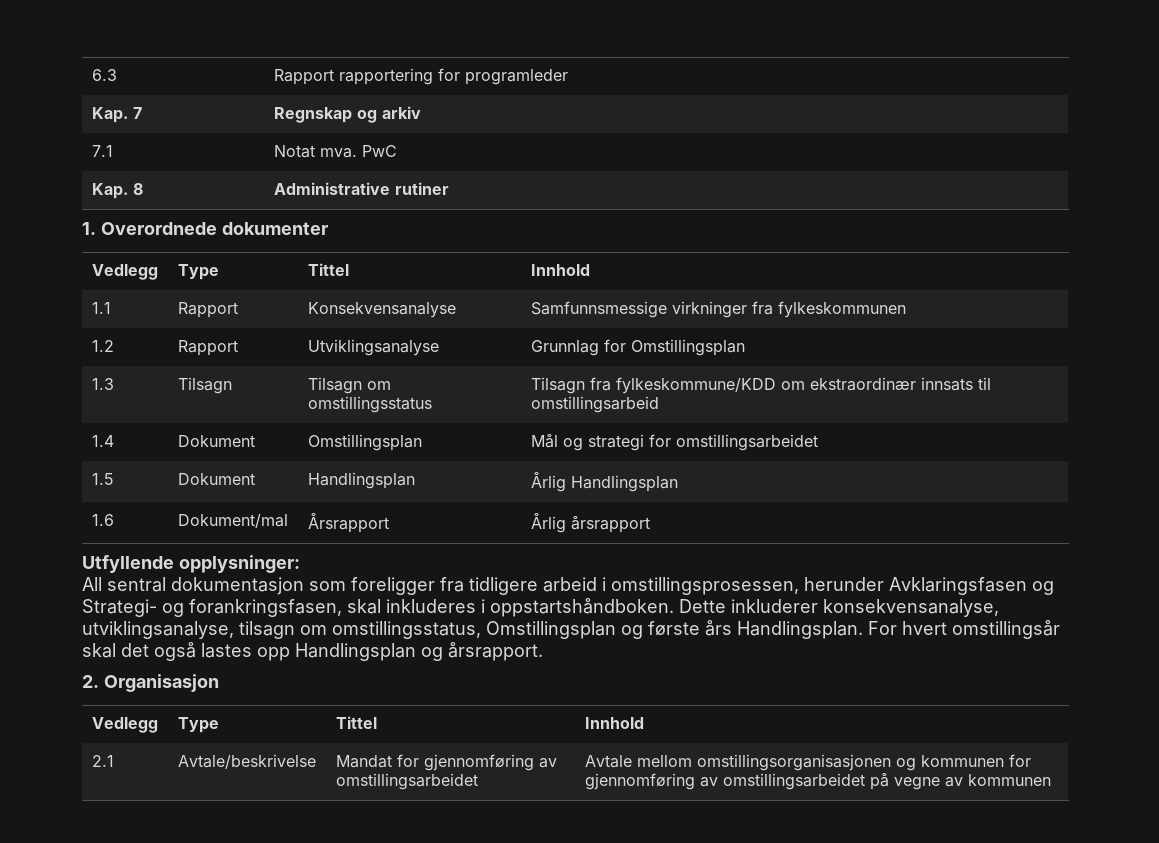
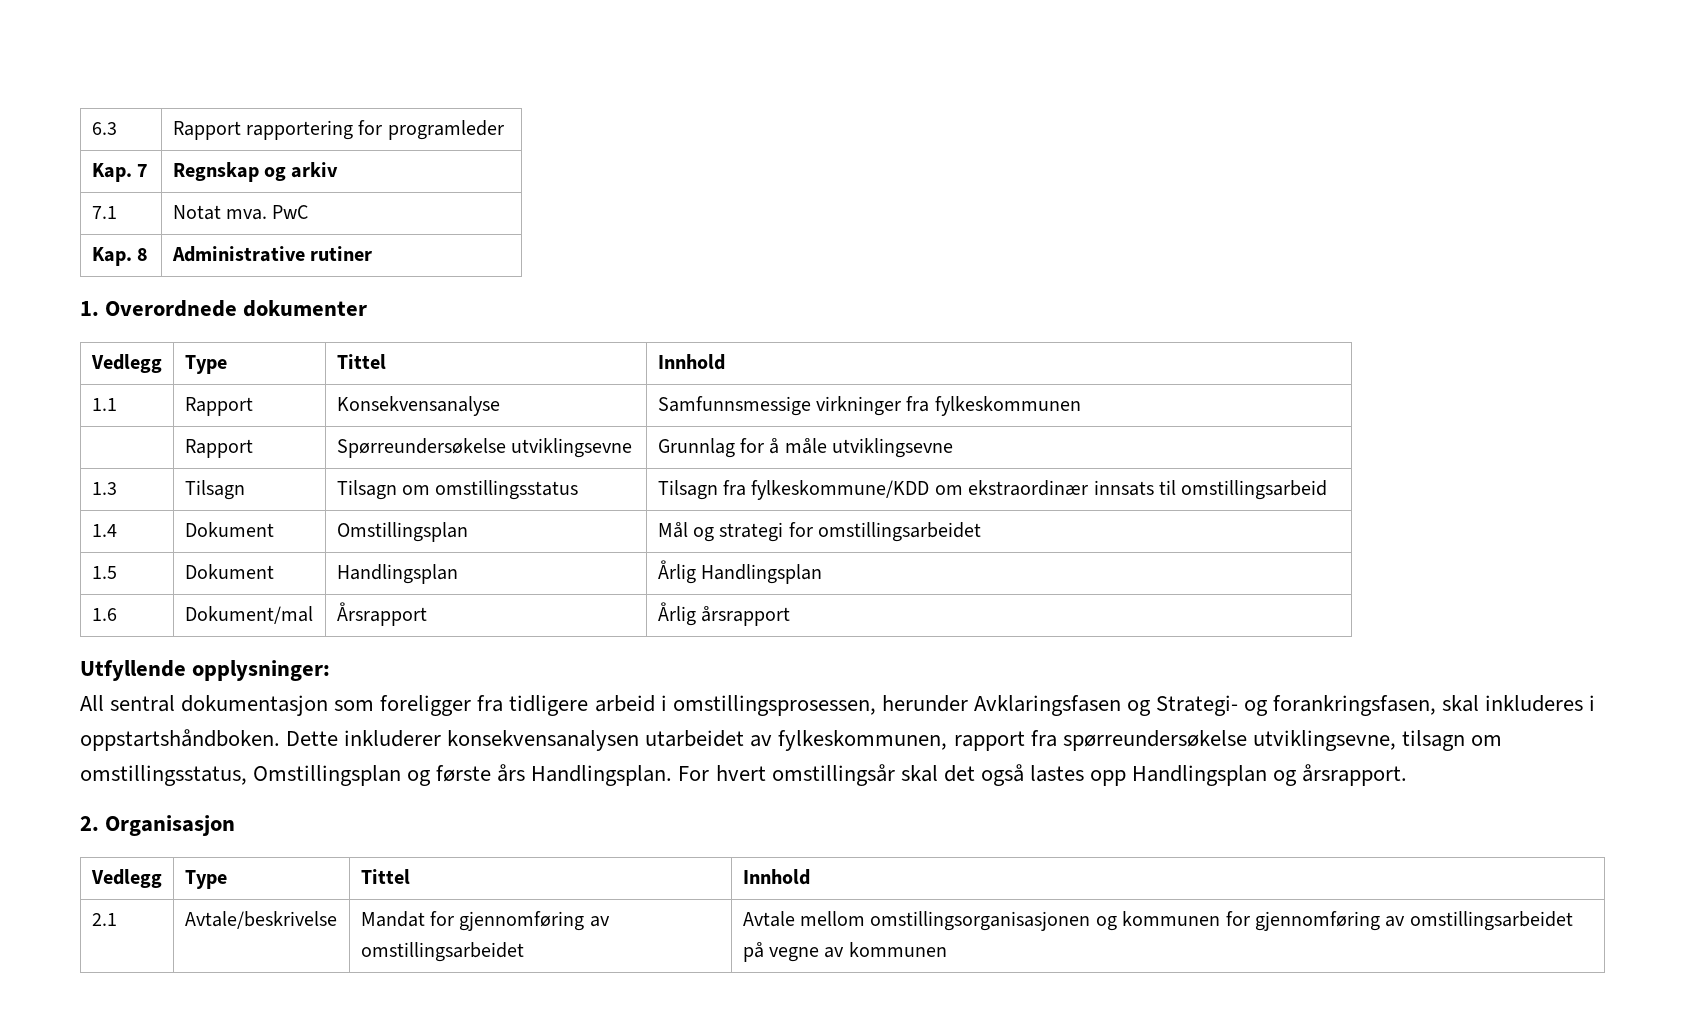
[91,340,114,352] [177,340,238,356] [307,339,439,356] 1.2 | Rapport | Utviklingsanalyse -> [184,439,253,458] [336,438,632,458] | Rapport | Spørreundersøkelse utviklingsevne
[630,339,745,356] Omstillingsplan -> [769,438,954,458] å måle utviklingsevne
[823,599,999,617] [82,621,234,639] konsekvensanalyse, utviklingsanalyse, -> [447,730,1396,751] konsekvensanalysen utarbeidet av fylkeskommunen, rapport fra spørreundersøkelse utviklingsevne,

